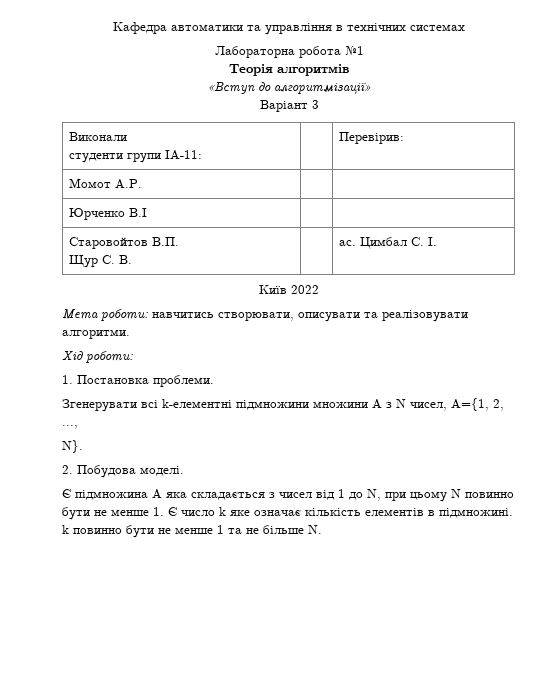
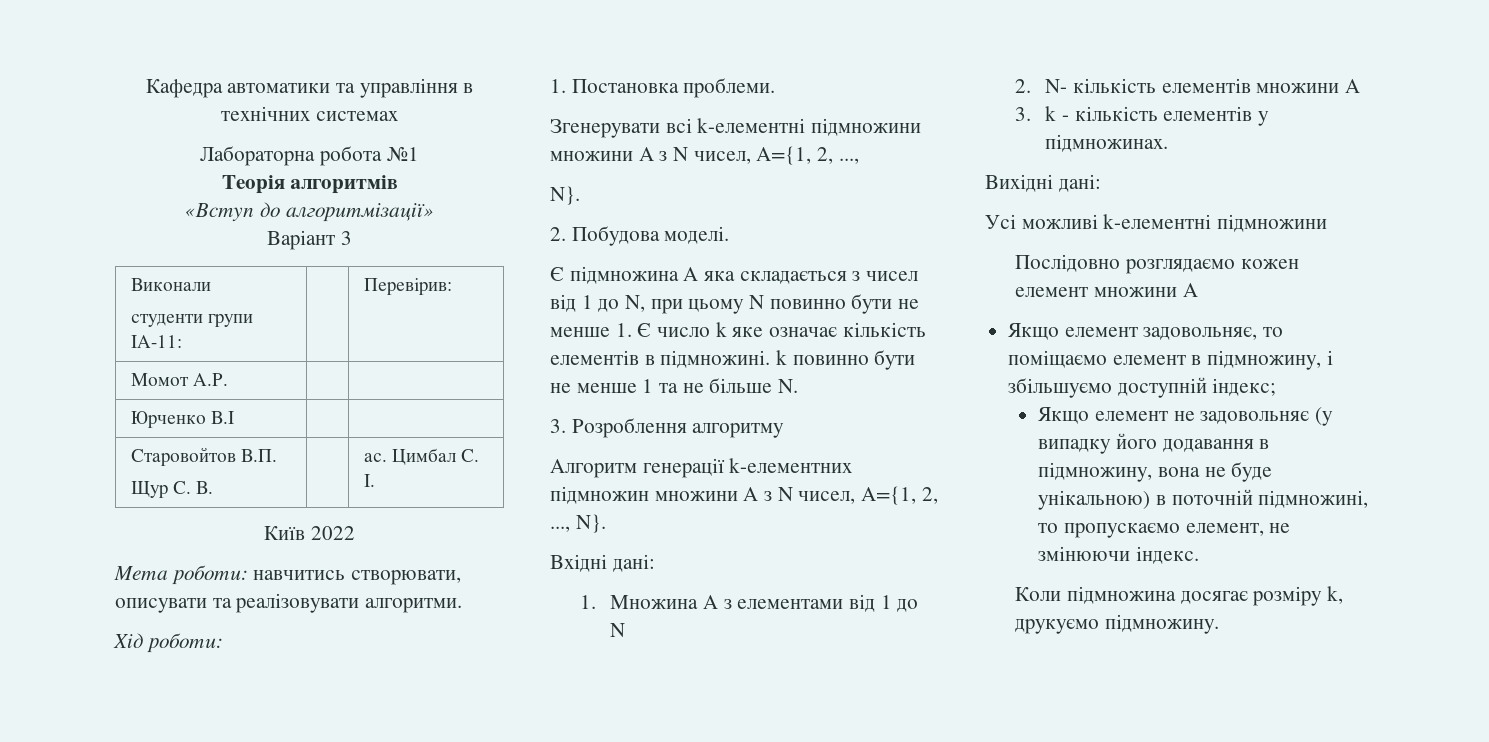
(322, 529) none -> [550,418,785,438] [550,458,853,478] [550,486,938,505] [550,514,606,533] [550,554,655,572] [580,594,919,612] [610,623,626,637] [1015,78,1361,93] [1015,106,1270,126] [1045,134,1169,152] [985,174,1101,192] [985,214,1328,232] [1015,254,1299,274] [1015,283,1198,297] [1008,323,1284,340] [1008,350,1333,370] [1008,377,1277,398] [1038,407,1334,426] [1038,433,1270,454] [1038,462,1273,482] [1038,489,1369,510] [1038,523,1291,538] [1038,546,1200,564] [1015,586,1343,606] [1015,614,1219,634] // 3. Розроблення алгоритму // Алгоритм генерації k-елементних підмножин множини А з N чисел, A={1, 2, ..., N}. // Вхідні дані: // 1. Множина А з елементами від 1 до N // 2. N- кількість елементів множини А // 3. k - кількість елементів у підмножинах. // Вихідні дані: // Усі можливі k-елементні підмножини // Послідовно розглядаємо кожен елемент множини А // Якщо елемент задовольняє, то поміщаємо елемент в підмножину, і збільшуємо доступній індекс; // Якщо елемент не задовольняє (у випадку його додавання в підмножину, вона не буде унікальною) в поточній підмножині, то пропускаємо елемент, не змінюючи індекс. // Коли підмножина досягає розміру k, друкуємо підмножину.

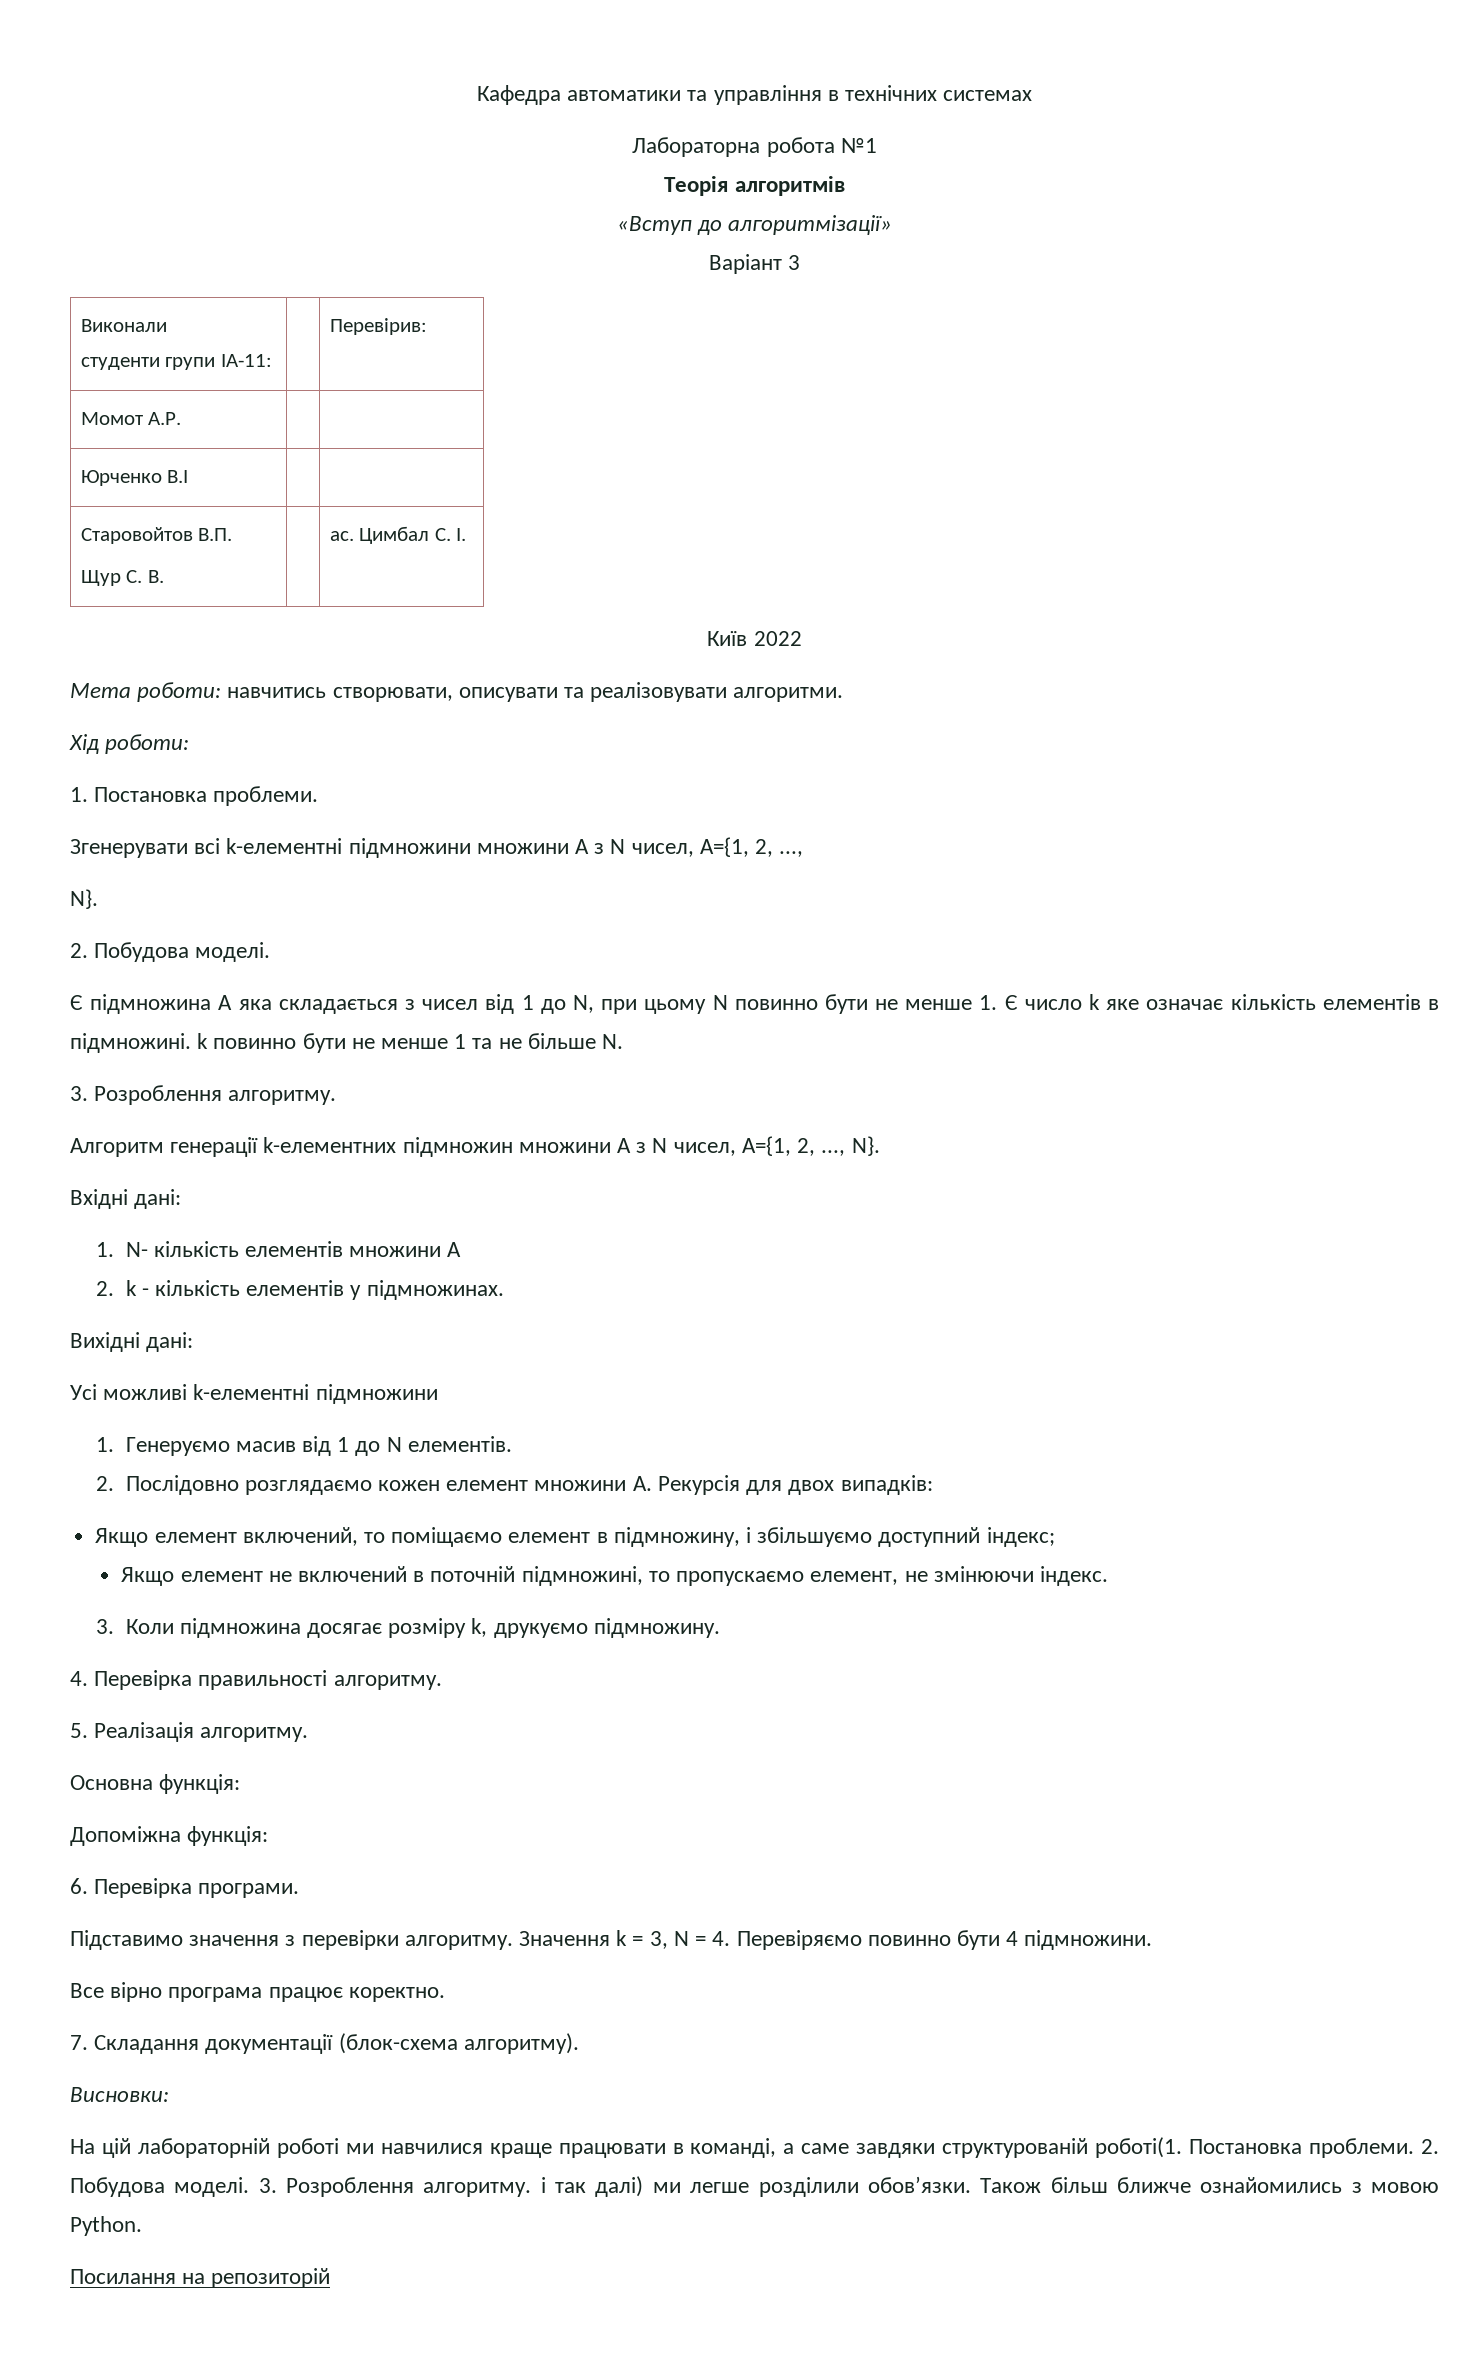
[692,423,785,438] алгоритму -> [228,1090,337,1105] алгоритму.
[610,594,919,612] [610,623,626,637] [1015,79,1032,93] Множина А з елементами від 1 до N // 2. -> (115, 1249) none
[1015,107,1032,121] 3. -> [96,1281,115,1296] 2.
(1328, 223) none -> [96,1436,512,1456] [96,1476,115,1491] 1. Генеруємо масив від 1 до N елементів. // 2.
[1182,283,1198,297] [1008,323,1258,340] А // Якщо елемент задовольняє, -> [632,1475,933,1495] [95,1527,358,1547] А. Рекурсія для двох випадків: // Якщо елемент включений,
[1117,377,1207,398] доступній -> [878,1527,981,1547] доступний
[1200,407,1334,426] [1038,433,1270,454] [1038,462,1273,482] [1038,490,1151,510] задовольняє (у випадку його додавання в підмножину, вона не буде унікальною) -> [298,1566,408,1582] включений
(1200, 555) none -> [96,1619,115,1634] 3.
(1219, 624) none -> [70,1670,442,1690] [70,1722,309,1742] [70,1774,241,1794] [70,1826,269,1846] [70,1878,300,1898] [70,1930,1153,1950] [70,1982,445,2002] [70,2033,579,2054] [70,2087,169,2102] [70,2137,1439,2158] [70,2176,1439,2197] [70,2216,142,2236] [70,2268,331,2288] // 4. Перевірка правильності алгоритму. // 5. Реалізація алгоритму. // Основна функція: // Допоміжна функція: // 6. Перевірка програми. // Підставимо значення з перевірки алгоритму. Значення k = 3, N = 4. Перевіряємо повинно бути 4 підмножини. // Все вірно програма працює коректно. // 7. Складання документації (блок-схема алгоритму). // Висновки: // На цій лабораторній роботі ми навчилися краще працювати в команді, а саме завдяки структурованій роботі(1. Постановка проблеми. 2. Побудова моделі. 3. Розроблення алгоритму. і так далі) ми легше розділили обов’язки. Також більш ближче ознайомились з мовою Python. // Посилання на репозиторій

